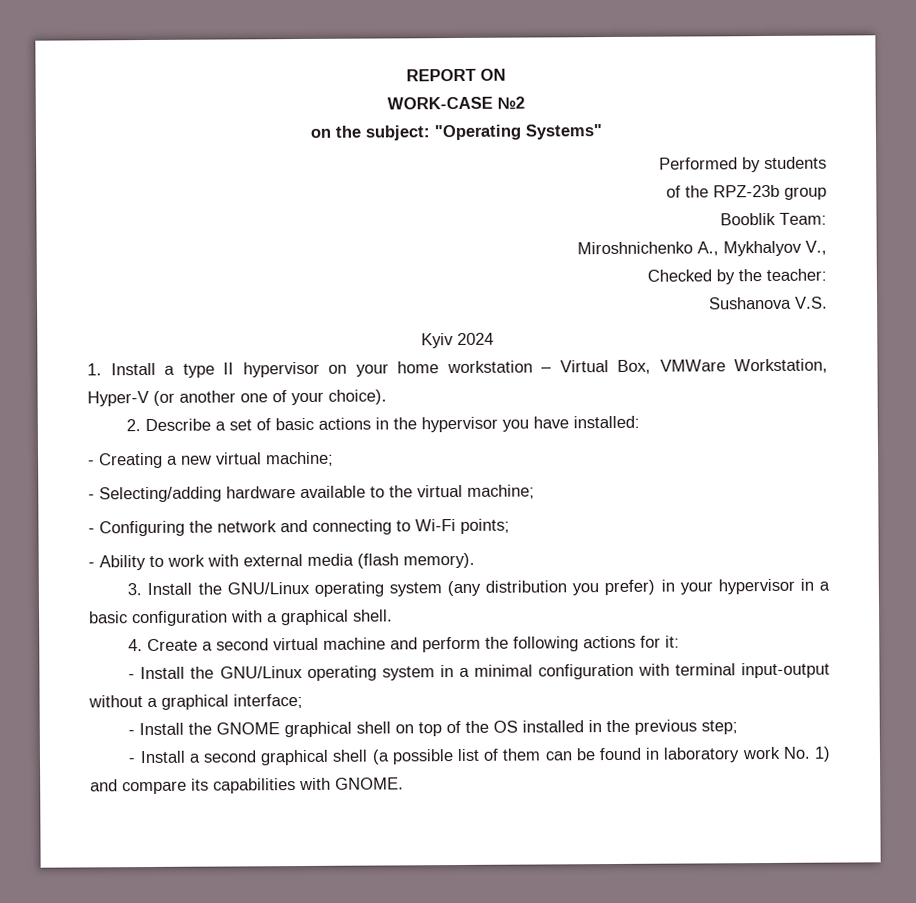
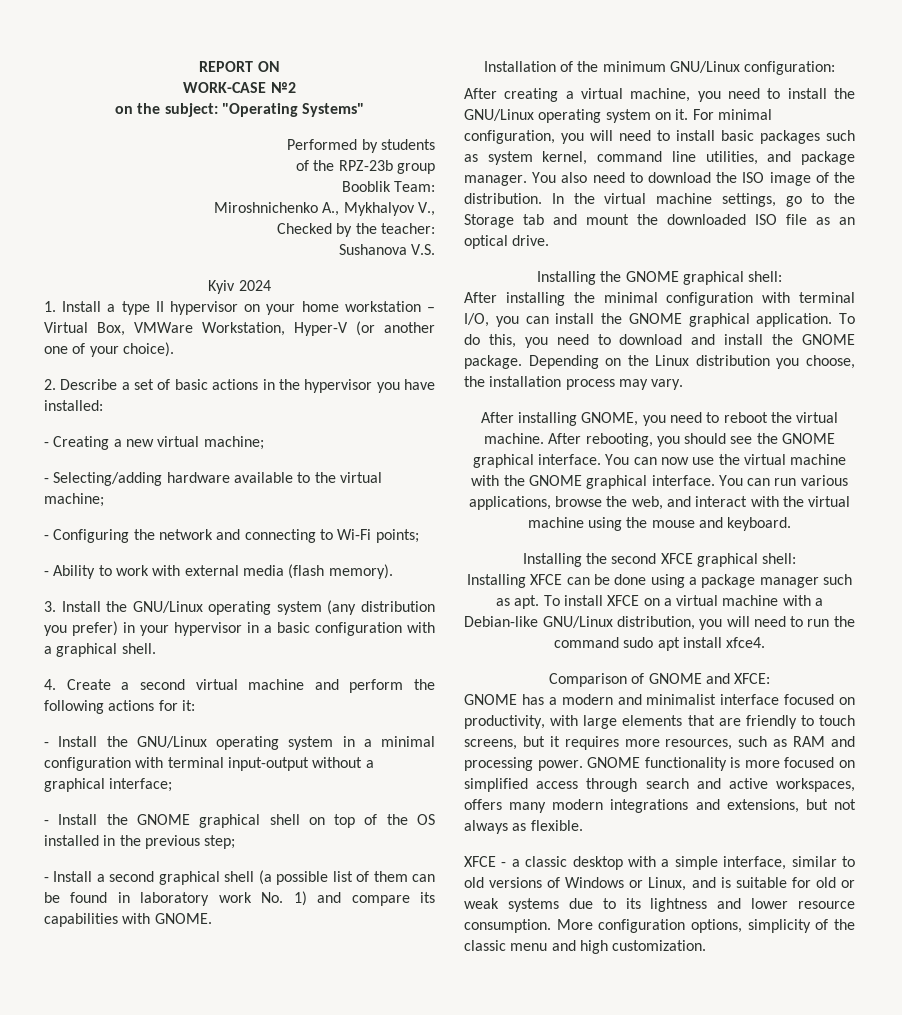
(404, 783) none -> [483,61,836,75] [464,88,855,102] [464,109,772,123] [464,130,855,144] [464,151,855,165] [464,172,855,186] [464,193,855,207] [464,214,855,228] [464,235,550,249] [536,271,783,285] [464,292,855,306] [464,313,855,327] [464,334,855,348] [464,355,855,369] [464,376,684,390] [480,412,839,426] [483,433,836,447] [472,454,847,468] [471,475,848,489] [468,496,851,510] [527,517,792,531] [522,553,797,567] [467,574,852,588] [495,595,824,609] [464,616,855,630] [553,637,766,651] [548,673,771,687] [464,694,855,705] [464,715,855,729] [464,736,856,750] [464,757,855,771] [464,778,855,792] [464,799,856,813] [464,820,583,834] [464,856,855,870] [464,877,855,891] [464,898,855,912] [464,919,856,933] [464,940,707,954] // Installation of the minimum GNU/Linux configuration: // After creating a virtual machine, you need to install the GNU/Linux operating system on it. For minimal configuration, you will need to install basic packages such as system kernel, command line utilities, and package manager. You also need to download the ISO image of the distribution. In the virtual machine settings, go to the Storage tab and mount the downloaded ISO file as an optical drive. // Installing the GNOME graphical shell: // After installing the minimal configuration with terminal I/O, you can install the GNOME graphical application. To do this, you need to download and install the GNOME package. Depending on the Linux distribution you choose, the installation process may vary. // After installing GNOME, you need to reboot the virtual machine. After rebooting, you should see the GNOME graphical interface. You can now use the virtual machine with the GNOME graphical interface. You can run various applications, browse the web, and interact with the virtual machine using the mouse and keyboard. // Installing the second XFCE graphical shell: // Installing XFCE can be done using a package manager such as apt. To install XFCE on a virtual machine with a Debian-like GNU/Linux distribution, you will need to run the command sudo apt install xfce4. // Comparison of GNOME and XFCE: // GNOME has a modern and minimalist interface focused on productivity, with large elements that are friendly to touch screens, but it requires more resources, such as RAM and processing power. GNOME functionality is more focused on simplified access through search and active workspaces, offers many modern integrations and extensions, but not always as flexible. // XFCE - a classic desktop with a simple interface, similar to old versions of Windows or Linux, and is suitable for old or weak systems due to its lightness and lower resource consumption. More configuration options, simplicity of the classic menu and high customization.

